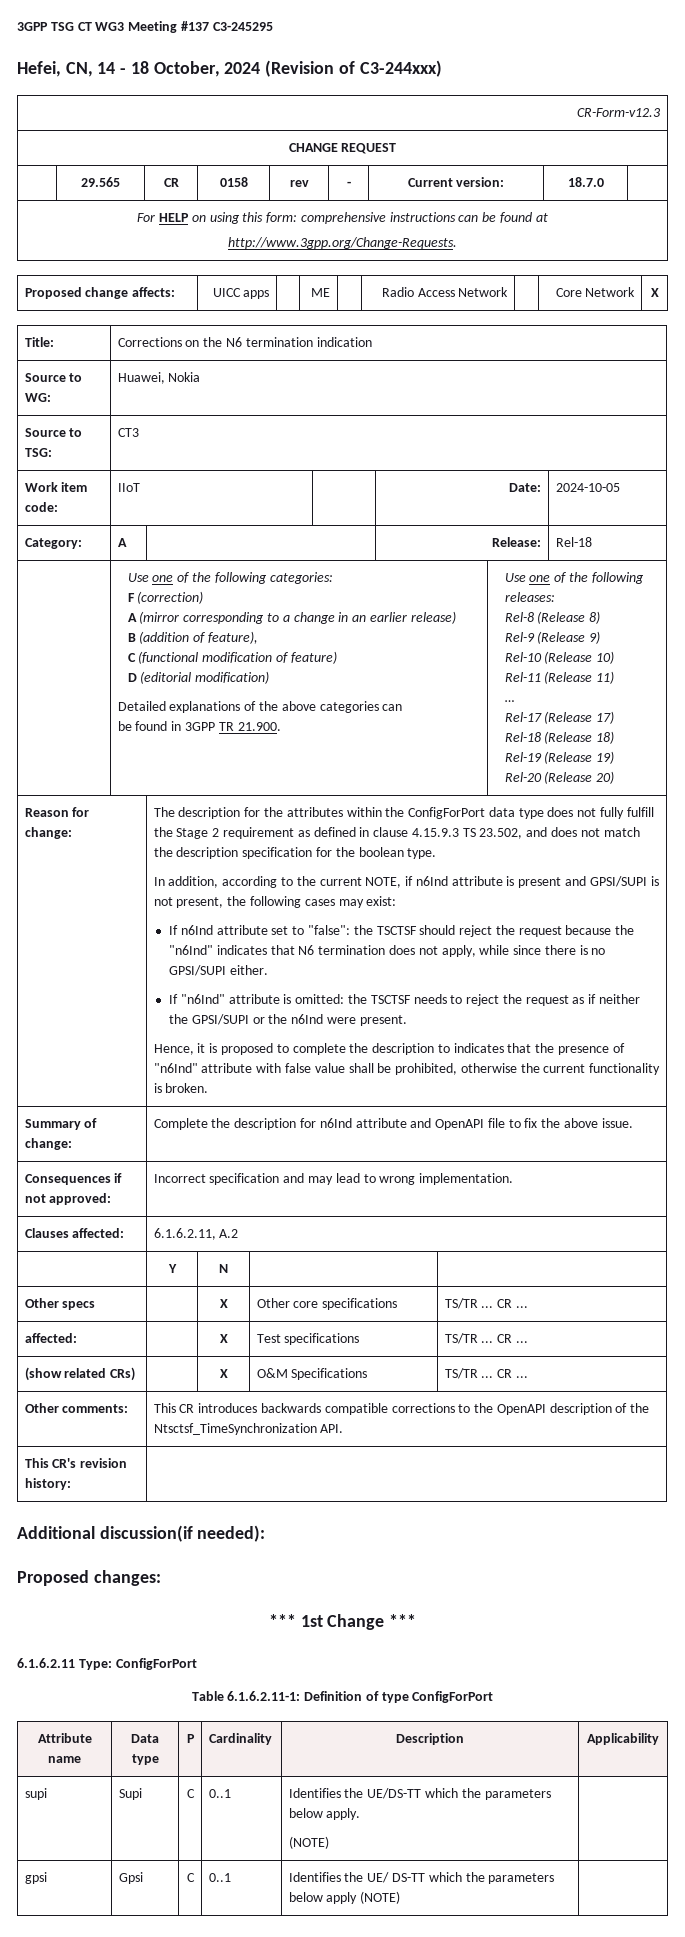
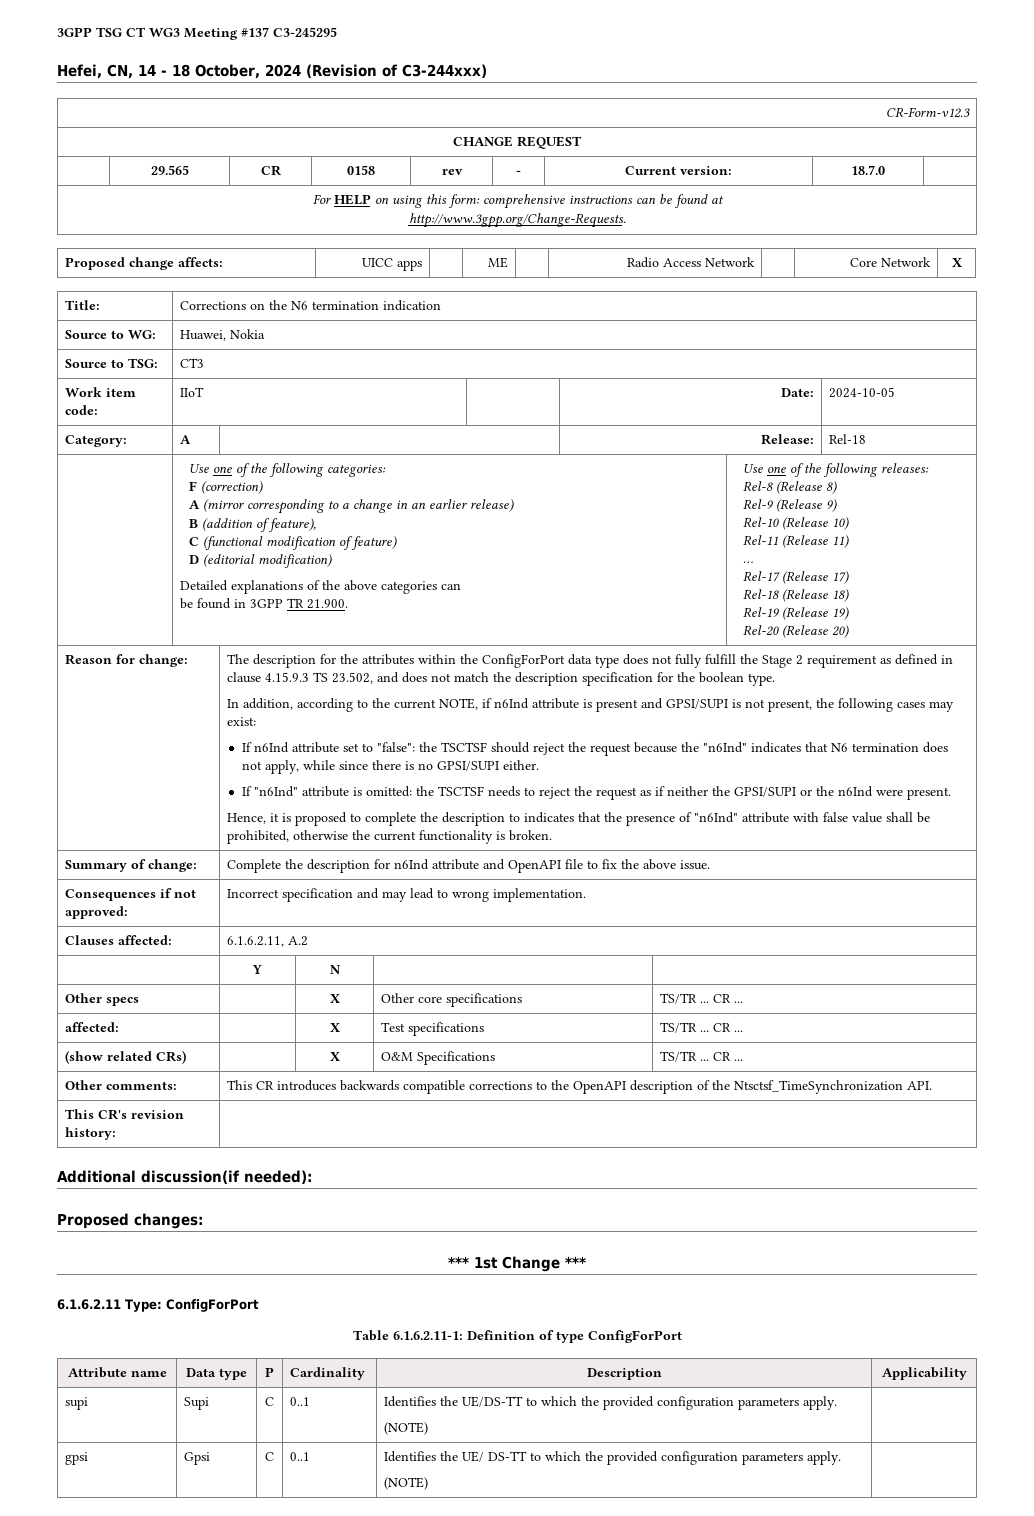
[425,1788,551,1800] [288,1808,323,1818] which the parameters below -> [525,1396,799,1410] to which the provided configuration parameters
[428,1872,555,1884] [288,1892,358,1904] which the parameters below apply -> [529,1451,841,1465] to which the provided configuration parameters apply. //

